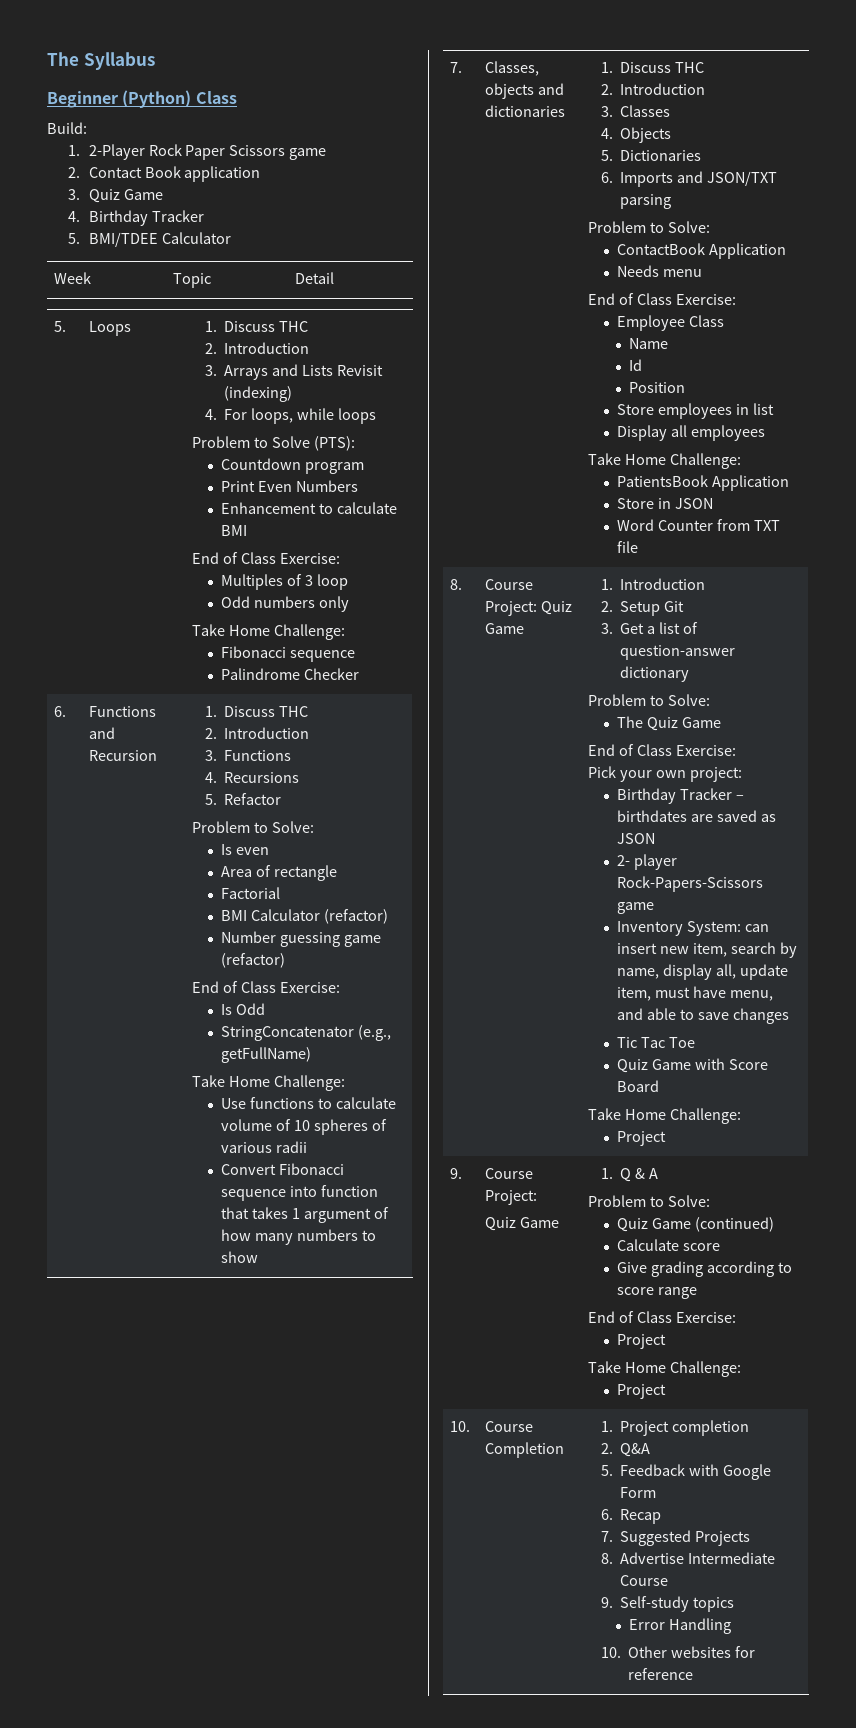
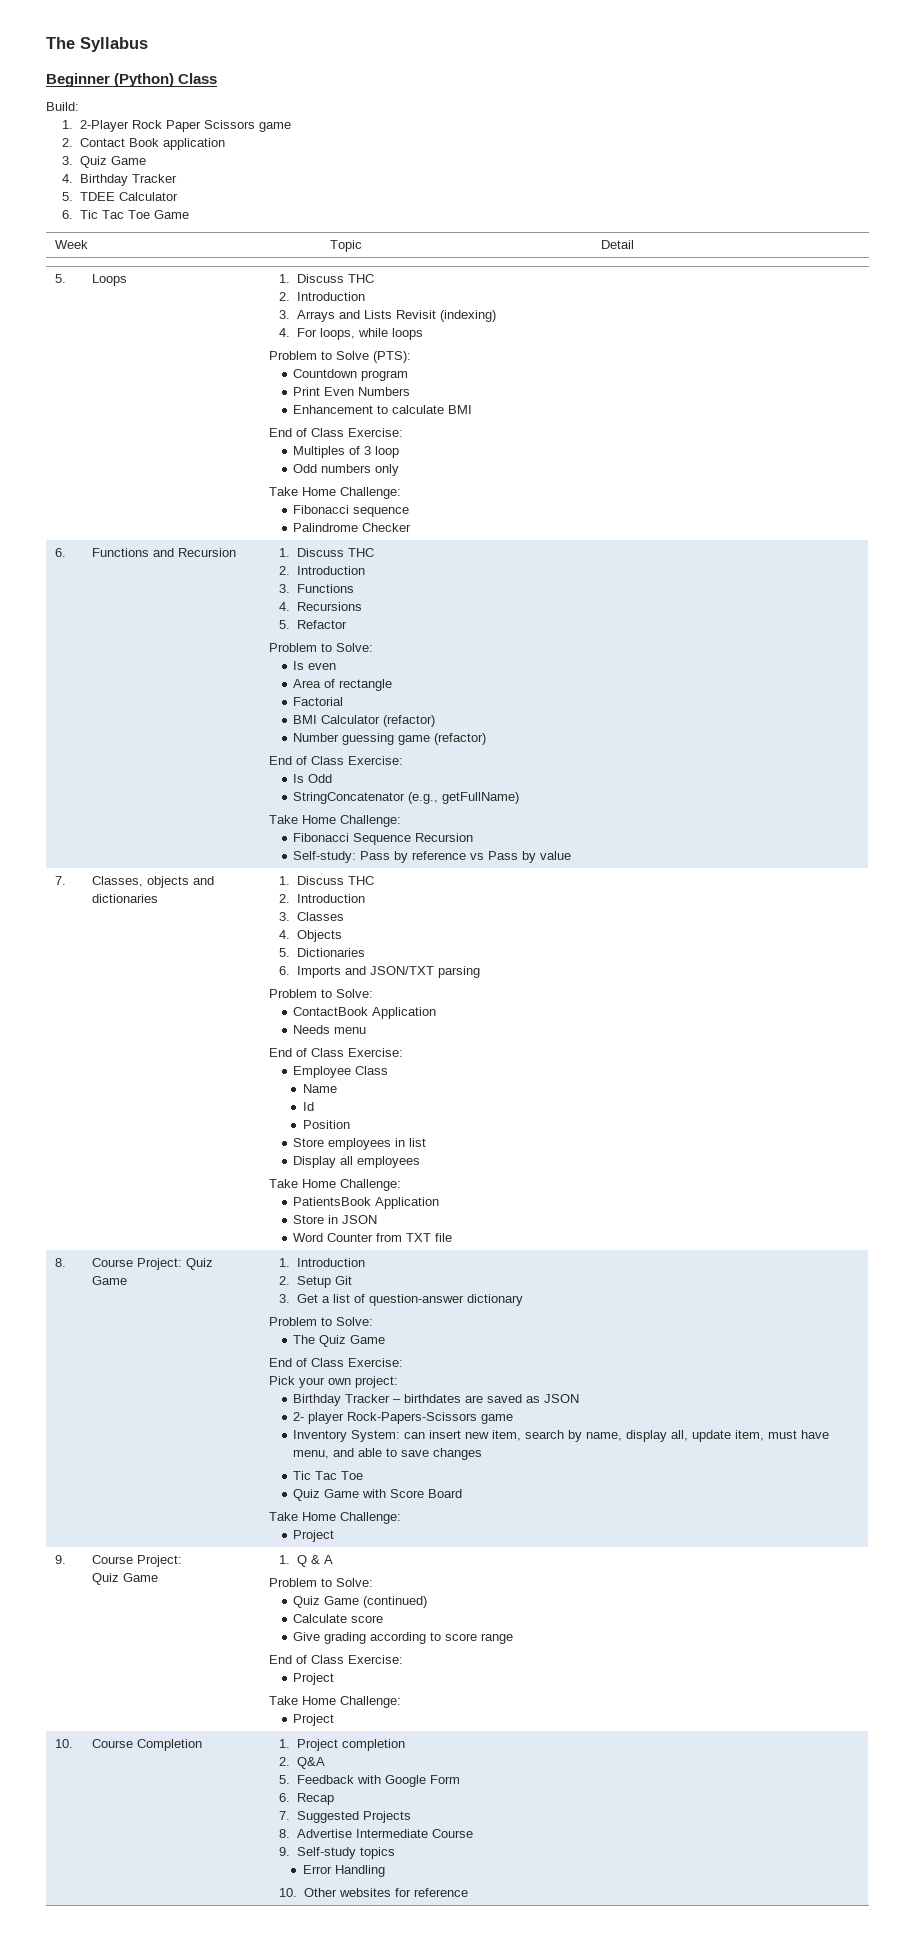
[88,232,231,247] BMI/TDEE Calculator -> [79,192,178,201] [62,210,189,219] TDEE Calculator // 6. Tic Tac Toe Game
[220,1097,396,1109] [220,1119,387,1135] [220,1141,307,1153] [220,1163,344,1175] [220,1185,378,1201] [220,1207,389,1223] [220,1229,376,1245] [220,1251,258,1263] Use functions to calculate volume of 10 spheres of various radii // Convert Fibonacci sequence into function that takes 1 argument of how many numbers to show -> [293,833,474,845] [293,851,572,863] Fibonacci Sequence Recursion // Self-study: Pass by reference vs Pass by value

